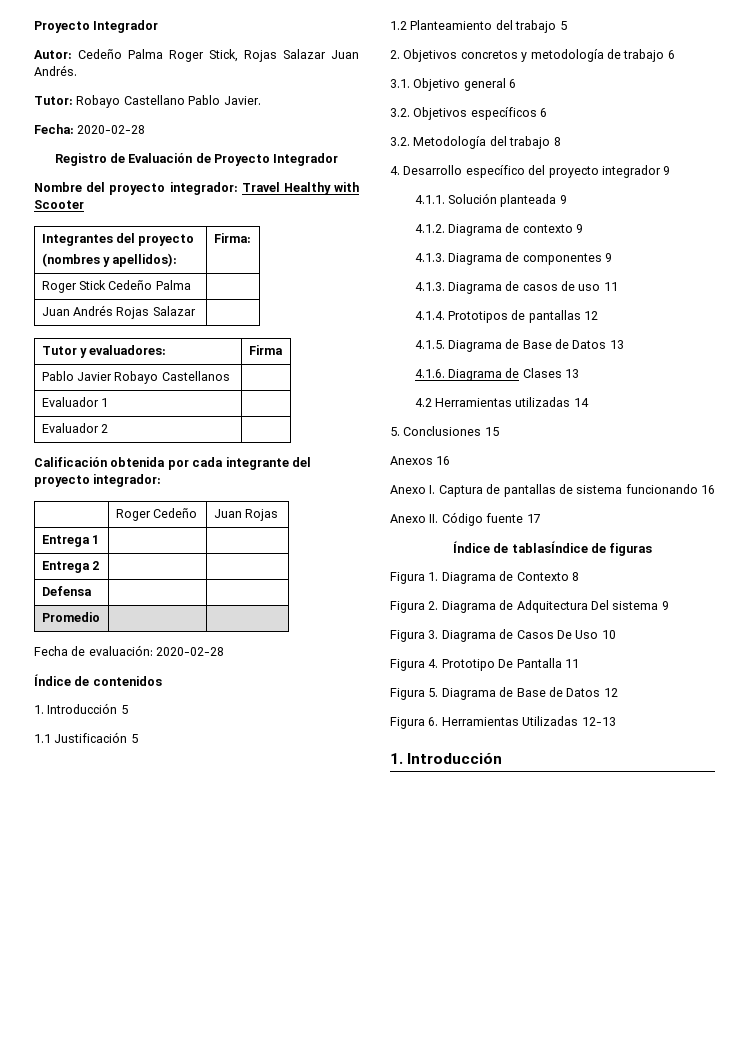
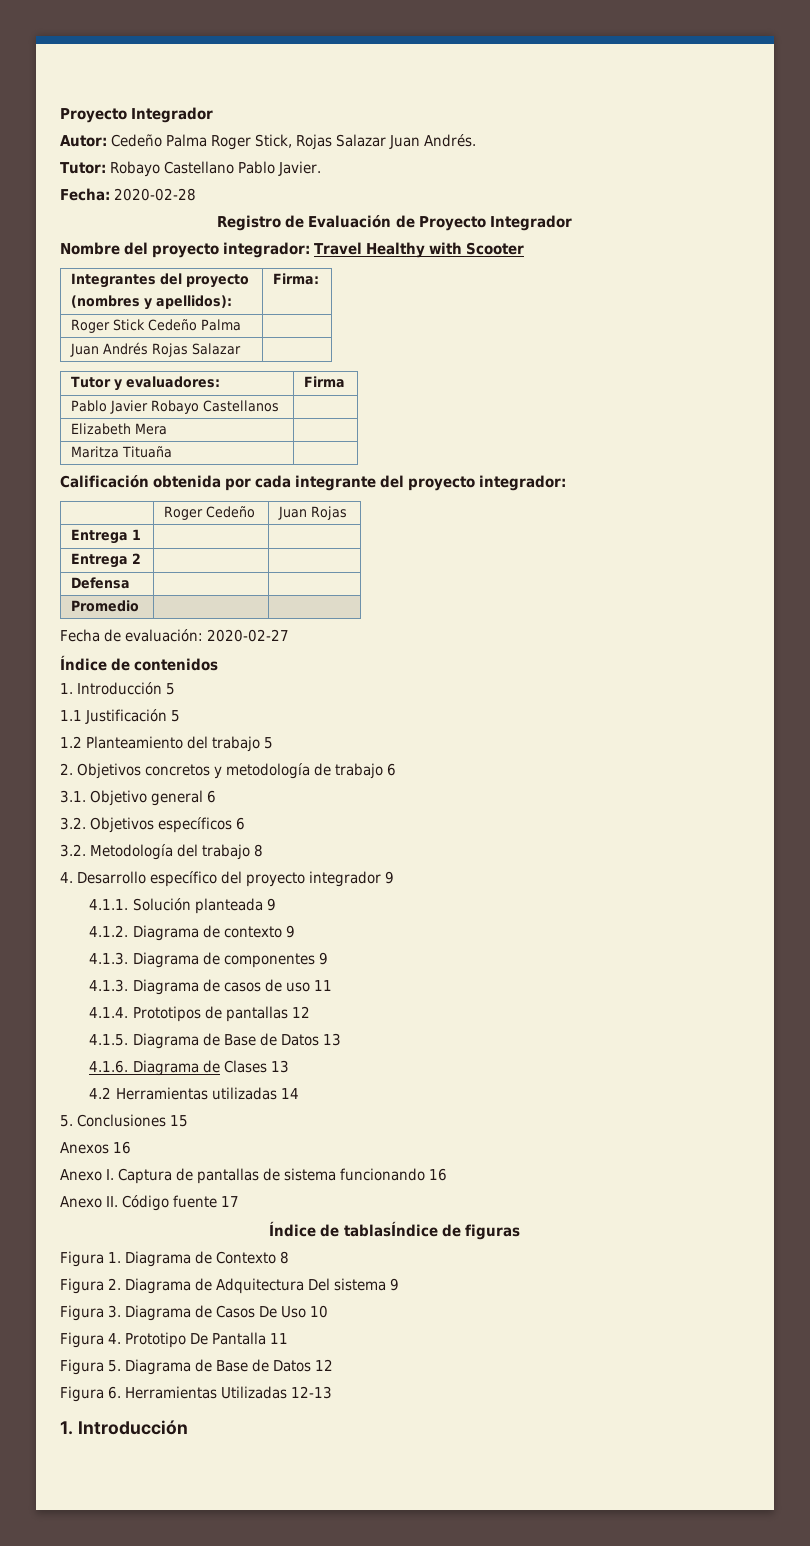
[41,397,108,407] [41,423,108,433] Evaluador 1 | // Evaluador 2 -> [71,423,168,435] [71,446,173,458] Elizabeth Mera | // Maritza Tituaña
[156,647,225,656] 2020-02-28 -> [207,629,290,642] 2020-02-27

